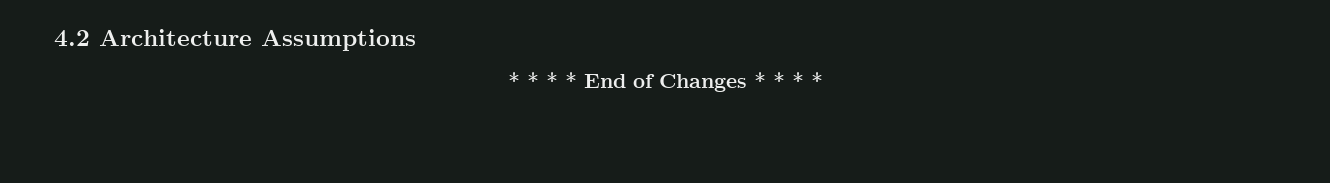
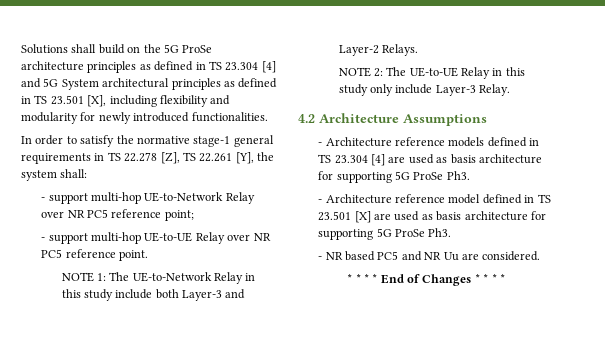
[54,29,416,51] 4.2 Architecture Assumptions -> [21,44,213,54] [21,61,276,73] [21,78,278,90] [21,95,231,107] [21,112,268,124] [21,135,274,147] [21,152,274,164] [21,169,88,181] [41,192,255,204] [41,209,194,221] [41,232,271,244] [41,249,149,261] [61,272,256,284] [61,289,246,301] [338,44,418,56] [338,67,525,79] [338,84,511,96] [298,113,487,126] [318,137,540,147] [318,154,542,166] [318,171,470,183] [318,194,551,204] [318,211,546,223] [318,228,452,240] [318,251,541,261] Solutions shall build on the 5G ProSe architecture principles as defined in TS 23.304 [4] and 5G System architectural principles as defined in TS 23.501 [X], including flexibility and modularity for newly introduced functionalities. // In order to satisfy the normative stage-1 general requirements in TS 22.278 [Z], TS 22.261 [Y], the system shall: // - support multi-hop UE-to-Network Relay over NR PC5 reference point; // - support multi-hop UE-to-UE Relay over NR PC5 reference point. // NOTE 1: The UE-to-Network Relay in this study include both Layer-3 and Layer-2 Relays. // NOTE 2: The UE-to-UE Relay in this study only include Layer-3 Relay. // 4.2 Architecture Assumptions // - Architecture reference models defined in TS 23.304 [4] are used as basis architecture for supporting 5G ProSe Ph3. // - Architecture reference model defined in TS 23.501 [X] are used as basis architecture for supporting 5G ProSe Ph3. // - NR based PC5 and NR Uu are considered.

